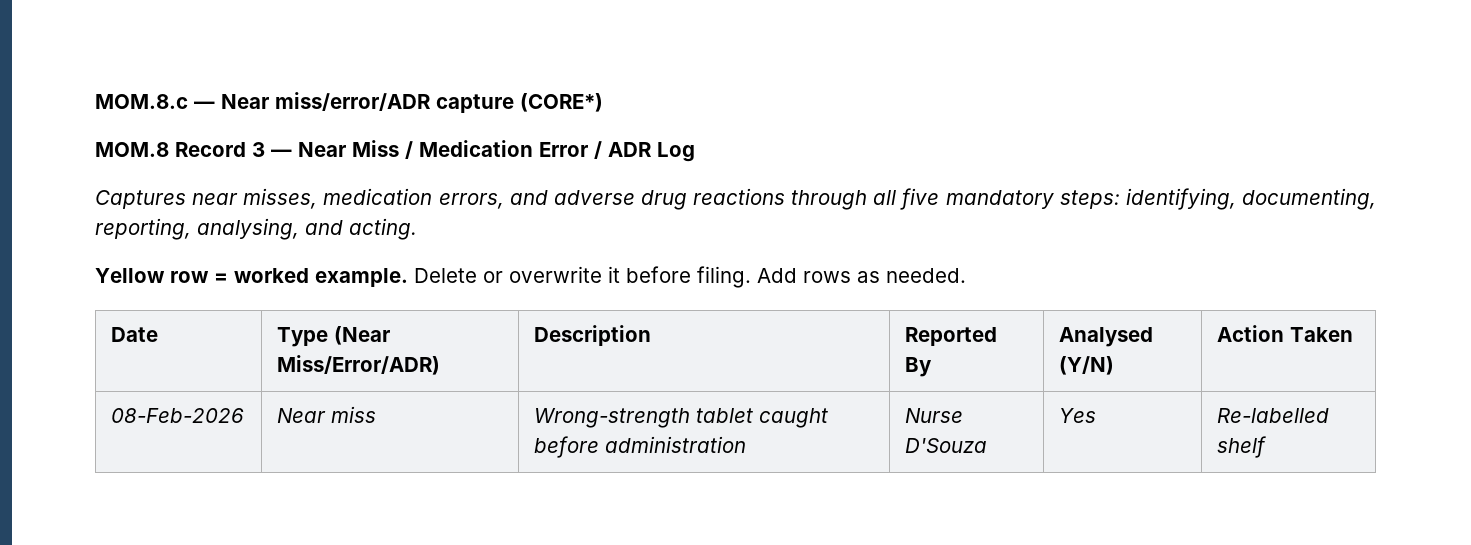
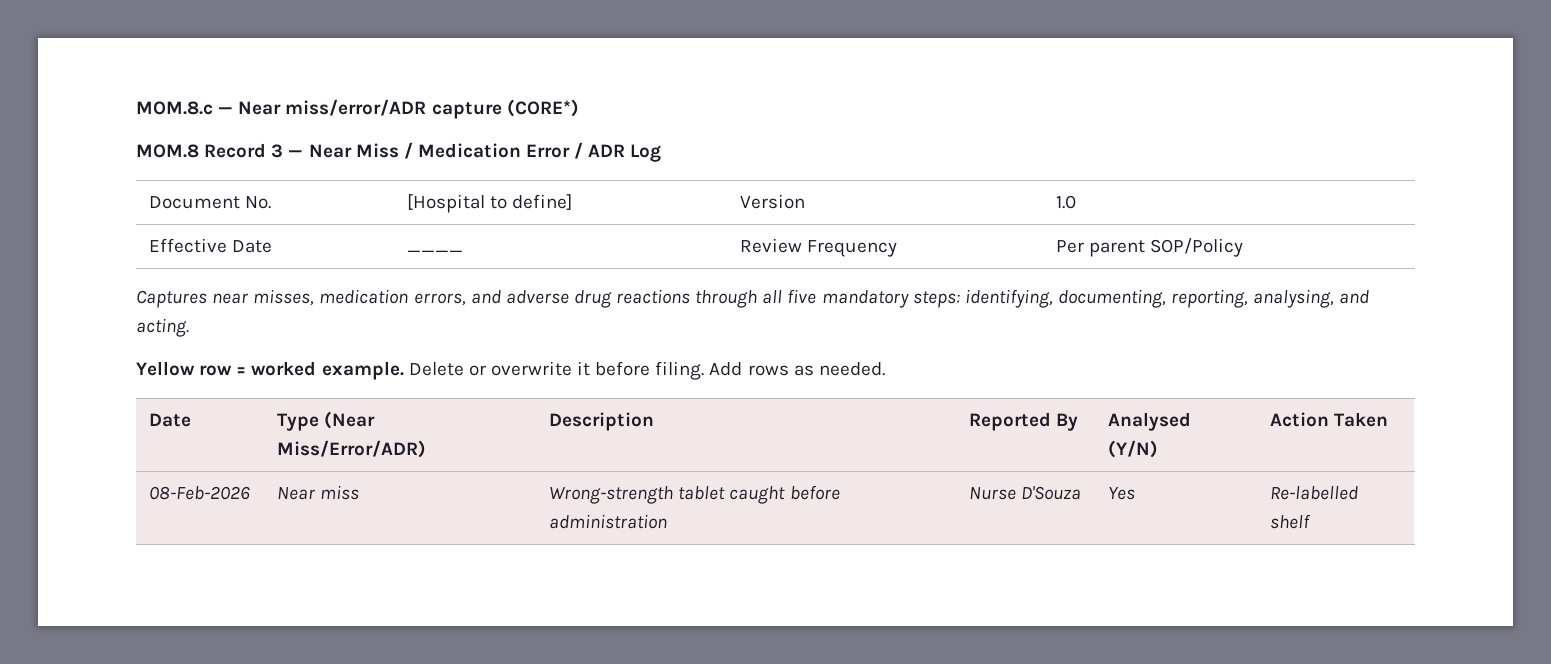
(695, 152) none -> [149,196,272,209] [407,194,573,213] [740,194,806,209] [1056,195,1077,209] [149,238,273,253] [407,250,464,252] [740,238,898,257] [1056,238,1244,257] // Document No. | [Hospital to define] | Version | 1.0 // Effective Date | ____ | Review Frequency | Per parent SOP/Policy

